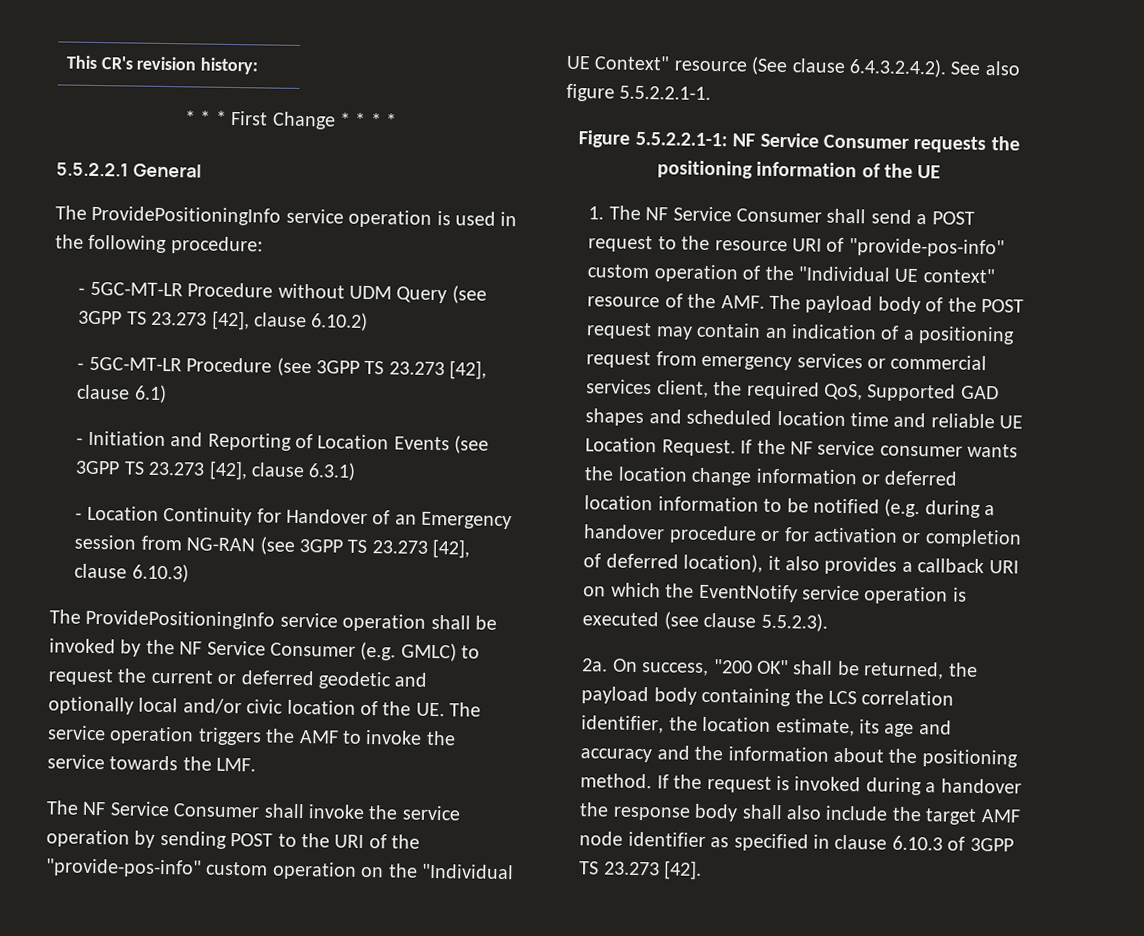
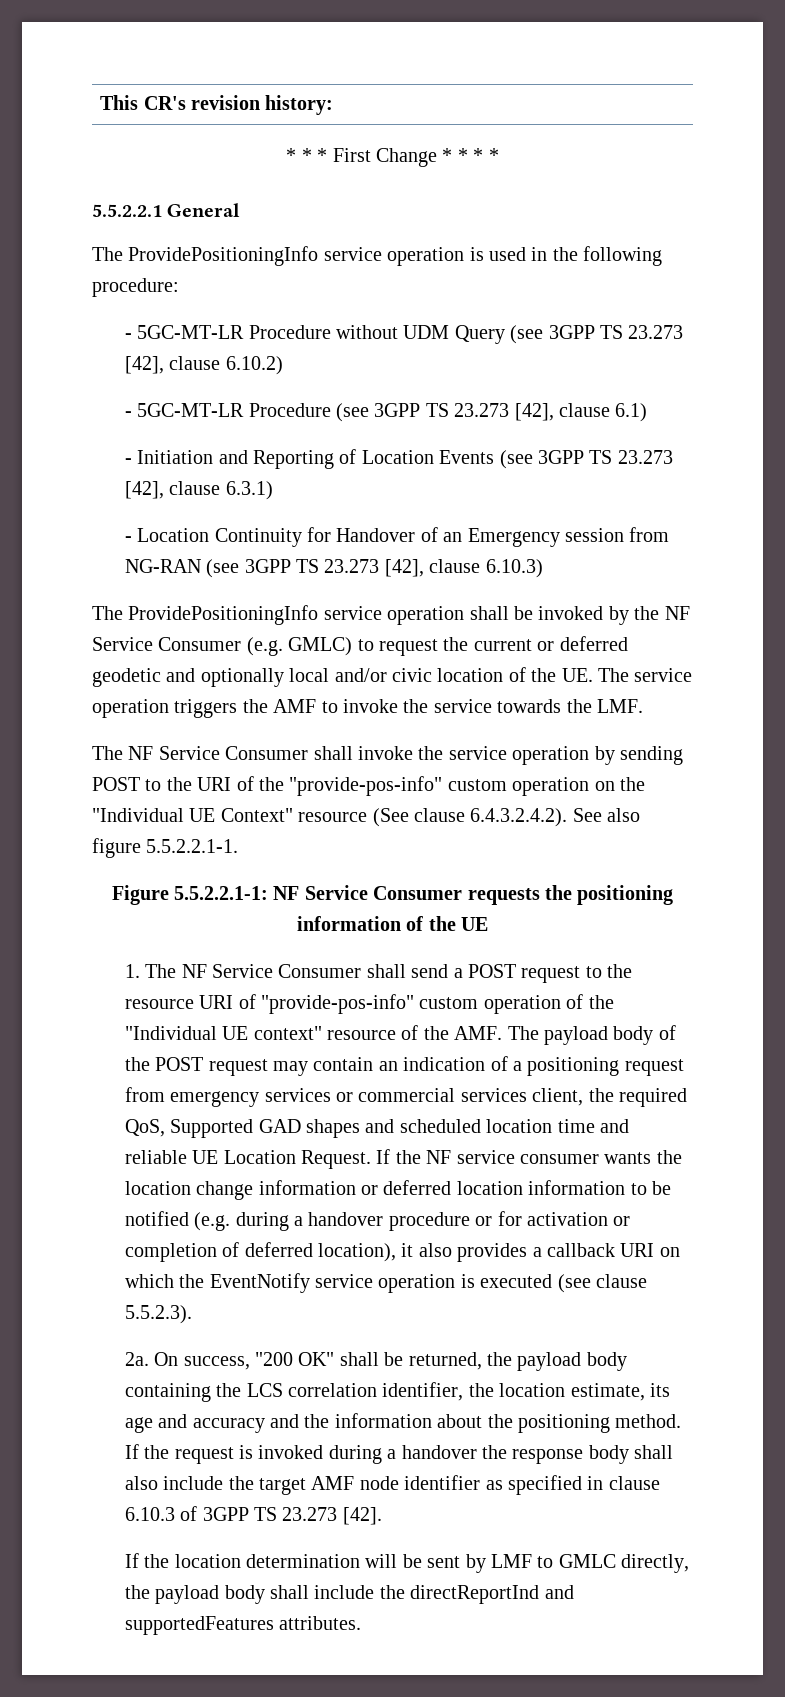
(703, 870) none -> [124,1553,690,1573] [124,1585,574,1604] [124,1616,362,1635] // If the location determination will be sent by LMF to GMLC directly, the payload body shall include the directReportInd and supportedFeatures attributes.

